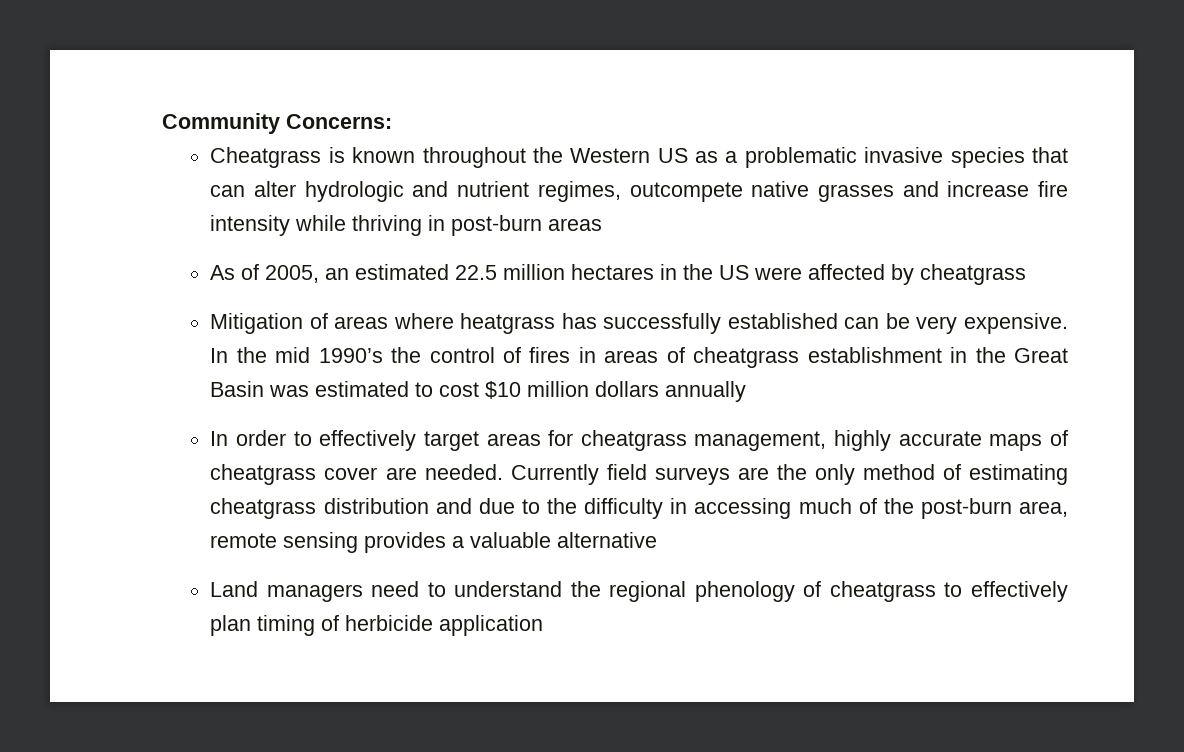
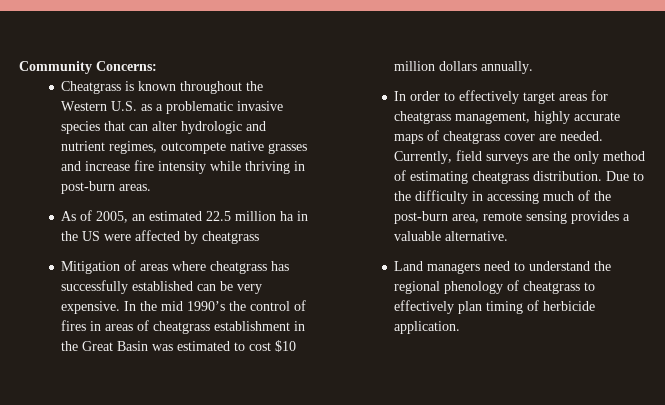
[657,148,688,163] US -> [111,101,138,111] U.S.
[548,218,603,231] areas -> [119,184,152,191] areas.
[571,264,655,280] hectares -> [280,211,295,221] ha
[460,313,556,334] heatgrass -> [210,261,268,274] cheatgrass
[665,381,747,402] annually -> [481,61,534,74] annually.
[510,464,599,485] Currently -> [394,151,453,164] Currently,
[323,498,515,514] distribution and due -> [533,171,630,181] distribution. Due
[557,532,658,548] alternative -> [445,231,509,241] alternative.
[439,615,544,636] application -> [394,321,461,334] application.

